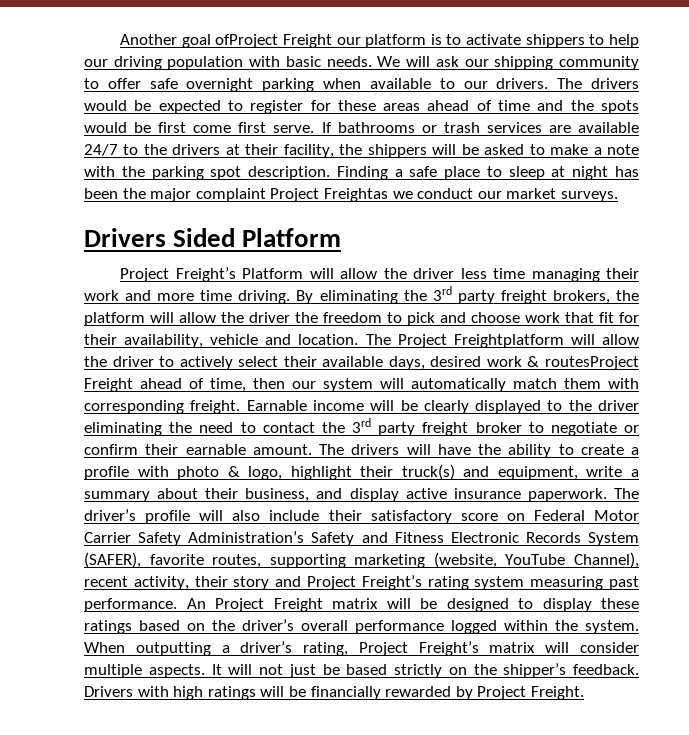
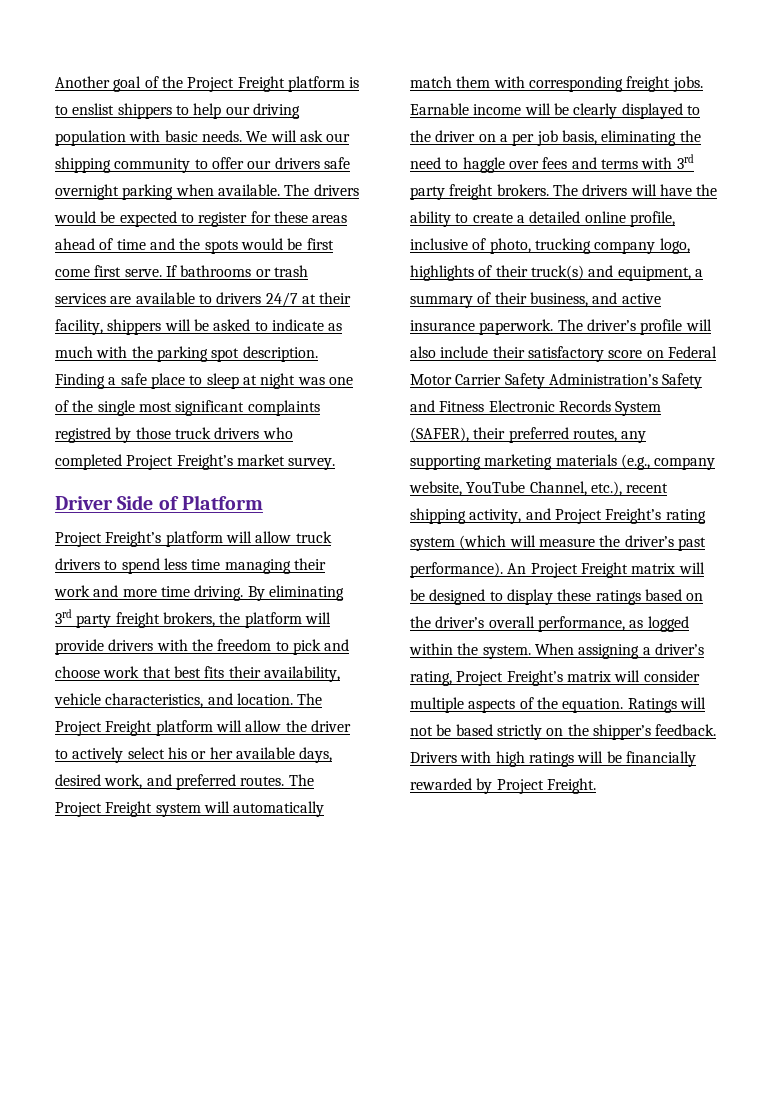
[215,34,361,48] ofProject Freight our -> [144,76,285,92] of the Project Freight
[466,34,522,45] activate -> [72,103,115,115] enslist
(141, 83) none -> [247,157,320,169] our drivers
[369,78,549,89] available to our drivers. -> [217,184,280,196] available.
[84,144,221,156] 24/7 to the drivers -> [198,292,298,307] to drivers 24/7
[339,144,363,155] the -> (103, 327) none
[550,144,639,155] make a note -> [271,319,343,331] [55,346,93,358] indicate as much
[615,166,639,177] [84,188,618,202] [84,228,236,247] has been the major complaint Project Freightas we conduct our market surveys. // Drivers Sided -> [297,377,353,385] [55,400,320,416] [55,427,293,443] [55,454,336,470] [55,495,179,510] was one of the single most significant complaints registred by those truck drivers who completed Project Freight’s market survey. // Driver Side of
[242,268,455,279] Platform will allow the driver -> [165,531,332,547] [55,558,160,574] platform will allow truck drivers to spend
[403,290,427,301] the -> (344, 593) none
[179,312,290,323] allow the driver -> [55,639,188,655] provide drivers with
[599,312,639,323] fit for -> [173,666,225,678] best fits
(259, 339) none -> [105,693,204,708] characteristics,
[453,334,564,348] Freightplatform -> [105,720,213,736] Freight platform
[283,356,639,370] [84,378,316,392] their available days, desired work & routesProject Freight ahead of time, then our -> [167,747,333,763] [55,774,314,790] [55,801,153,817] his or her available days, desired work, and preferred routes. The Project Freight
[190,400,241,414] freight. -> [626,76,703,92] freight jobs.
[84,418,639,436] [84,444,312,455] eliminating the need to contact the 3rd party freight broker to negotiate or confirm their earnable amount. -> [478,130,701,146] [410,154,694,173] [410,184,549,200] on a per job basis, eliminating the need to haggle over fees and terms with 3rd party freight brokers.
[84,466,352,480] profile with photo & logo, highlight -> [529,211,675,227] [410,238,690,254] [410,265,493,281] detailed online profile, inclusive of photo, trucking company logo, highlights of
[586,466,623,477] write -> (691, 273) none
[157,488,199,499] about -> [477,292,492,304] of
[349,488,399,502] display -> (618, 298) none
[149,552,639,568] [84,576,270,590] favorite routes, supporting marketing (website, YouTube Channel), recent activity, their story -> [473,427,647,443] [410,454,716,470] [409,481,669,496] [410,508,522,524] their preferred routes, any supporting marketing materials (e.g., company website, YouTube Channel, etc.), recent shipping activity,
[530,576,639,590] [84,598,177,612] measuring past performance. -> [459,535,706,551] [410,562,503,578] (which will measure the driver’s past performance).
[355,620,444,634] performance -> [537,616,644,632] performance, as
[135,642,211,656] outputting -> [578,644,640,659] assigning
[148,664,222,678] aspects. It -> [468,697,677,713] aspects of the equation. Ratings
[288,664,316,678] just -> (433, 731) none

